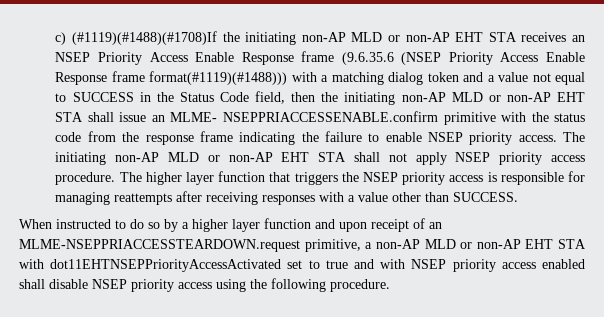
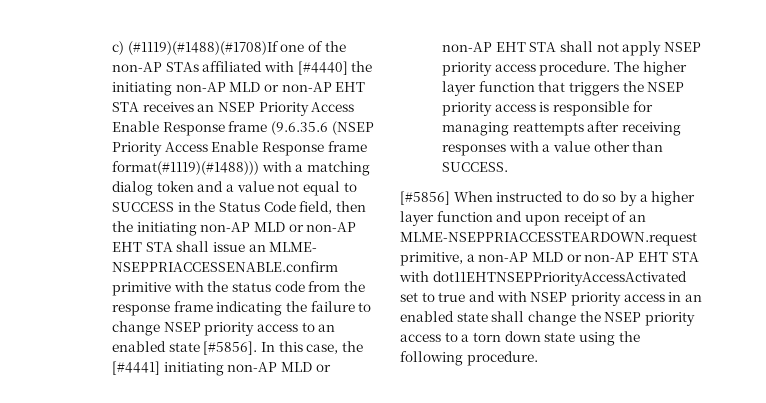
(218, 38) none -> [280,41,346,52] [112,61,348,75] one of the non-AP STAs affiliated with [#4440]
[385,132,585,145] enable NSEP priority access. The -> [112,321,336,336] [112,341,364,355] [112,361,161,375] change NSEP priority access to an enabled state [#5856]. In this case, the [#4441]
(519, 197) none -> [400,191,450,205] [#5856]
[542,259,585,269] [19,279,212,292] enabled shall disable NSEP priority access -> [668,292,702,302] [400,311,695,326] [400,331,576,342] in an enabled state shall change the NSEP priority access to a torn down state

